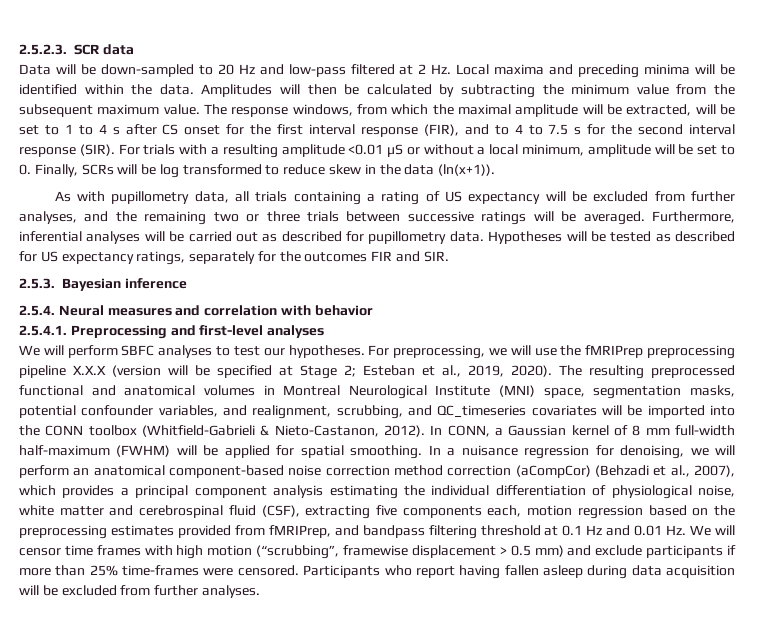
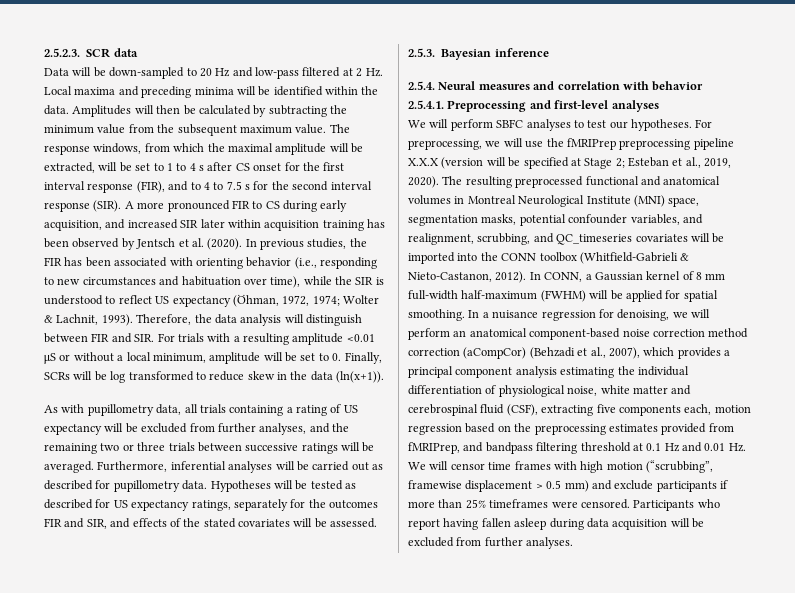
(115, 150) none -> [124,200,348,212] [44,219,385,231] [44,238,367,250] [44,257,377,269] [44,276,384,288] [44,294,379,307] [44,314,362,326] [44,333,155,343] A more pronounced FIR to CS during early acquisition, and increased SIR later within acquisition training has been observed by Jentsch et al. (2020). In previous studies, the FIR has been associated with orienting behavior (i.e., responding to new circumstances and habituation over time), while the SIR is understood to reflect US expectancy (Öhman, 1972, 1974; Wolter & Lachnit, 1993). Therefore, the data analysis will distinguish between FIR and SIR.
[423,251,449,262] SIR. -> [86,518,378,529] SIR, and effects of the stated covariates will be assessed.
[122,565,200,576] time-frames -> [489,499,549,508] timeframes

